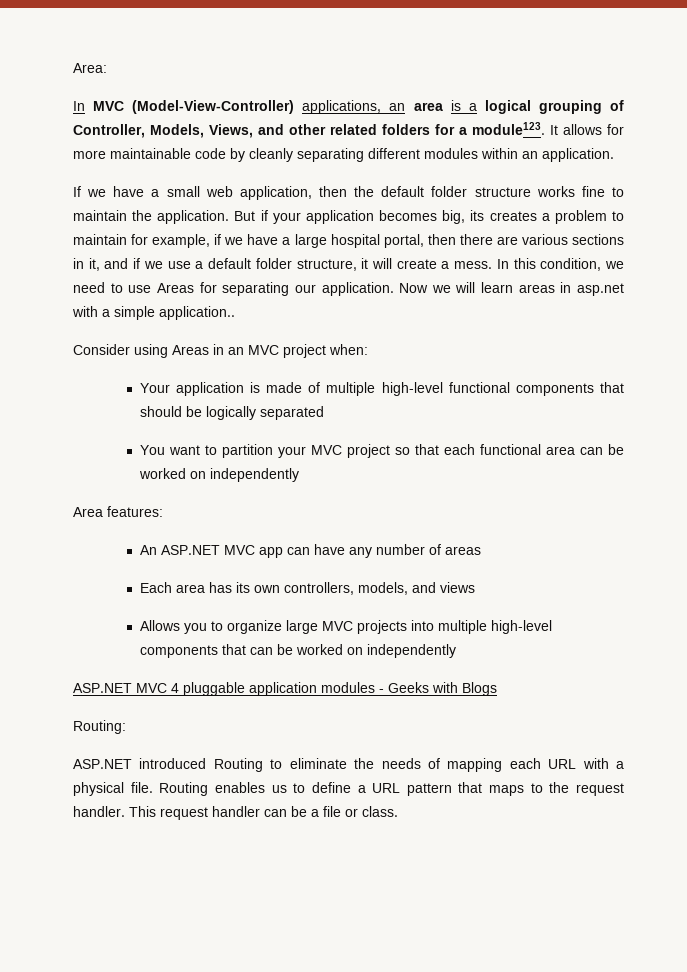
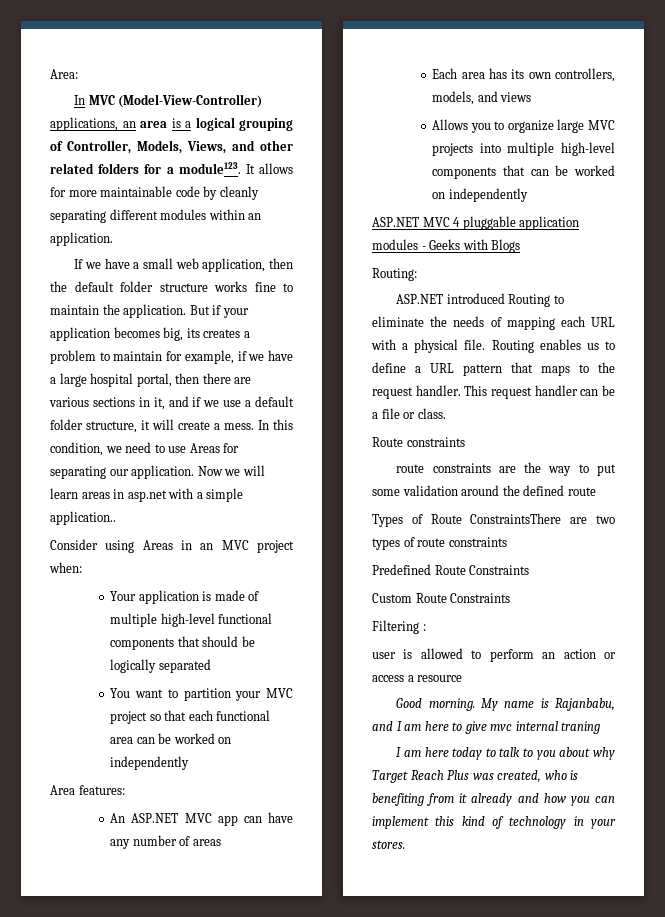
(398, 811) none -> [372,437,465,447] [396,462,616,476] [372,485,596,496] [372,513,615,527] [372,537,507,550] [372,564,530,575] [372,593,511,603] [372,620,426,634] [372,648,616,662] [372,675,463,682] [396,698,615,711] [372,721,601,734] [396,747,615,760] [372,770,579,783] [372,793,615,806] [372,816,616,829] [372,840,405,849] // Route constraints // route constraints are the way to put some validation around the defined route // Types of Route ConstraintsThere are two types of route constraints // Predefined Route Constraints // Custom Route Constraints // Filtering : // user is allowed to perform an action or access a resource // Good morning. My name is Rajanbabu, and I am here to give mvc internal traning // I am here today to talk to you about why Target Reach Plus was created, who is benefiting from it already and how you can implement this kind of technology in your stores.

